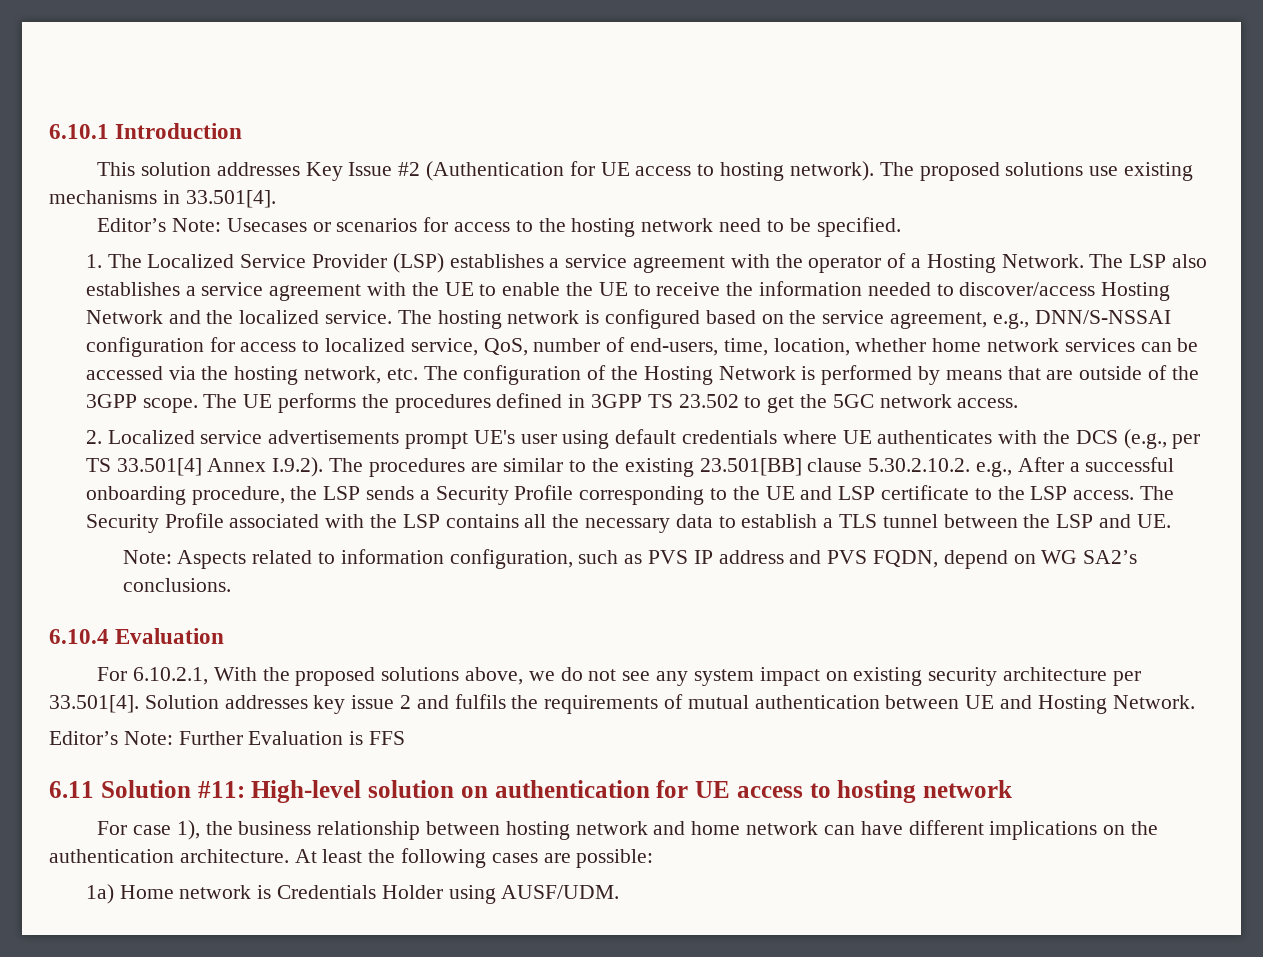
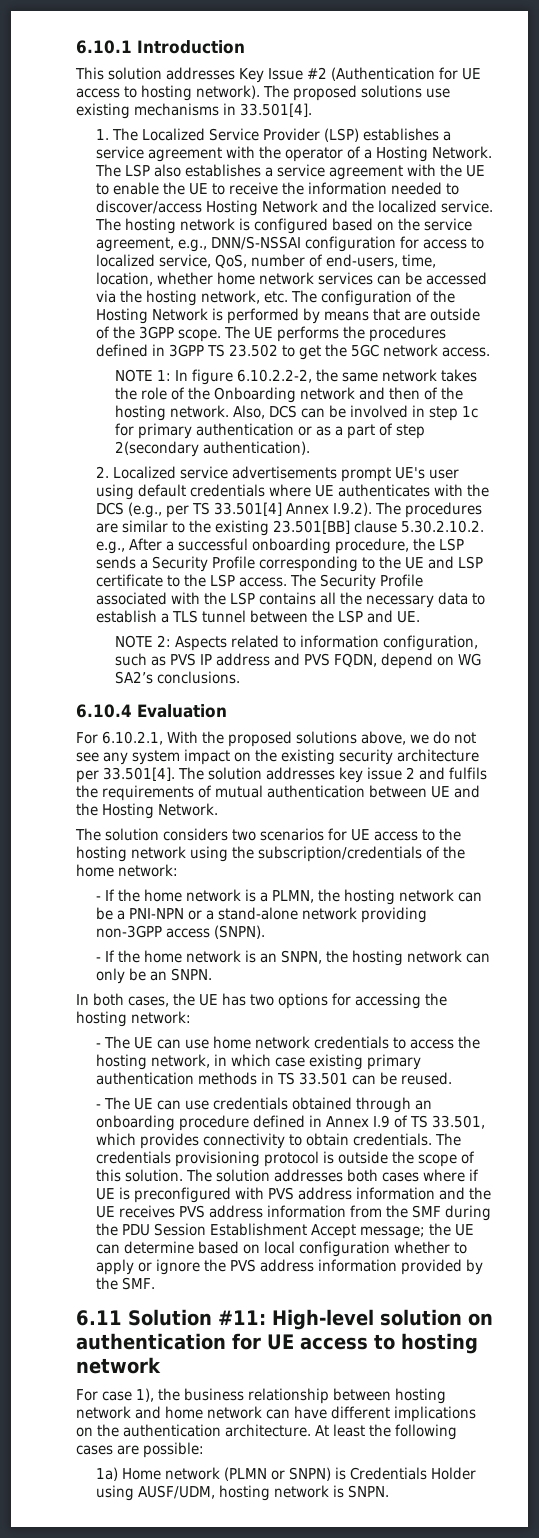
[97,217,901,237] // Editor’s Note: Usecases or scenarios for access to the hosting network need to be specified. -> (312, 110) none
(1019, 403) none -> [115,369,478,385] [115,387,464,403] [115,405,479,421] [115,423,426,439] [115,441,311,457] // NOTE 1: In figure 6.10.2.2-2, the same network takes the role of the Onboarding network and then of the hosting network. Also, DCS can be involved in step 1c for primary authentication or as a part of step 2(secondary authentication).
[122,550,172,564] Note: -> [115,635,172,648] NOTE 2:
(848, 676) none -> [255,749,277,762] the
[144,695,219,709] Solution -> [178,767,262,780] The solution
(1033, 702) none -> [76,803,98,816] the
[49,731,406,745] Editor’s Note: Further Evaluation is FFS -> [75,828,461,841] [76,846,465,862] [76,864,178,877] [95,889,482,905] [95,907,427,923] [95,925,265,939] [95,950,490,966] [95,968,212,984] [76,993,447,1009] [76,1011,191,1027] [95,1036,480,1049] [95,1054,421,1070] [95,1072,452,1085] [95,1097,432,1113] [95,1115,485,1131] [95,1133,461,1149] [95,1151,475,1167] [95,1169,479,1182] [95,1187,491,1203] [95,1205,491,1221] [95,1223,474,1239] [95,1241,467,1257] [95,1259,483,1275] [95,1277,155,1290] The solution considers two scenarios for UE access to the hosting network using the subscription/credentials of the home network: // - If the home network is a PLMN, the hosting network can be a PNI-NPN or a stand-alone network providing non-3GPP access (SNPN). // - If the home network is an SNPN, the hosting network can only be an SNPN. // In both cases, the UE has two options for accessing the hosting network: // - The UE can use home network credentials to access the hosting network, in which case existing primary authentication methods in TS 33.501 can be reused. // - The UE can use credentials obtained through an onboarding procedure defined in Annex I.9 of TS 33.501, which provides connectivity to obtain credentials. The credentials provisioning protocol is outside the scope of this solution. The solution addresses both cases where if UE is preconfigured with PVS address information and the UE receives PVS address information from the SMF during the PDU Session Establishment Accept message; the UE can determine based on local configuration whether to apply or ignore the PVS address information provided by the SMF.
(252, 892) none -> [223,1467,331,1481] (PLMN or SNPN)
[501,885,620,899] AUSF/UDM. -> [137,1485,389,1501] AUSF/UDM, hosting network is SNPN.

